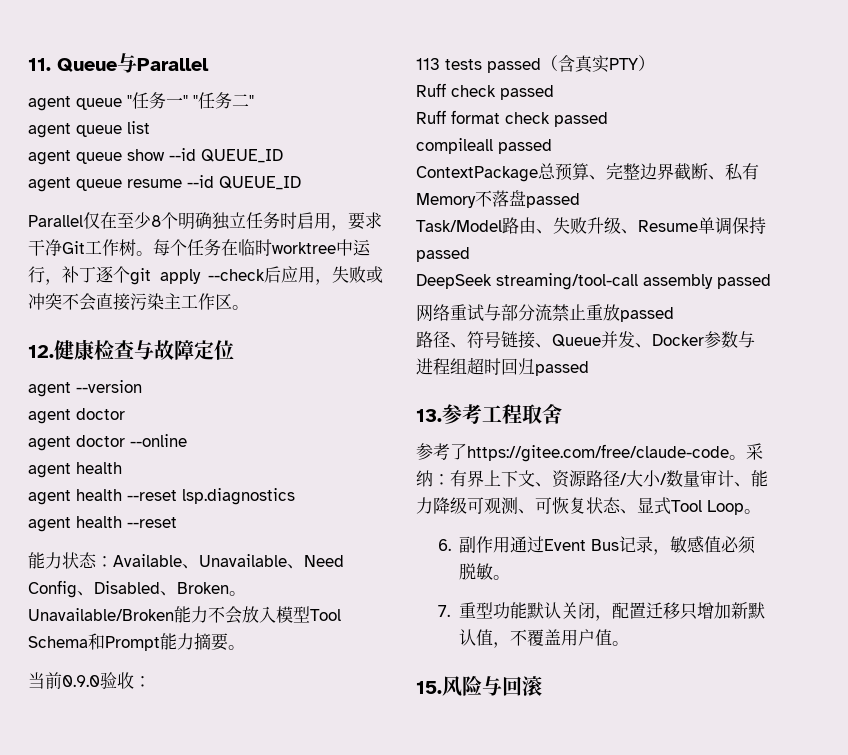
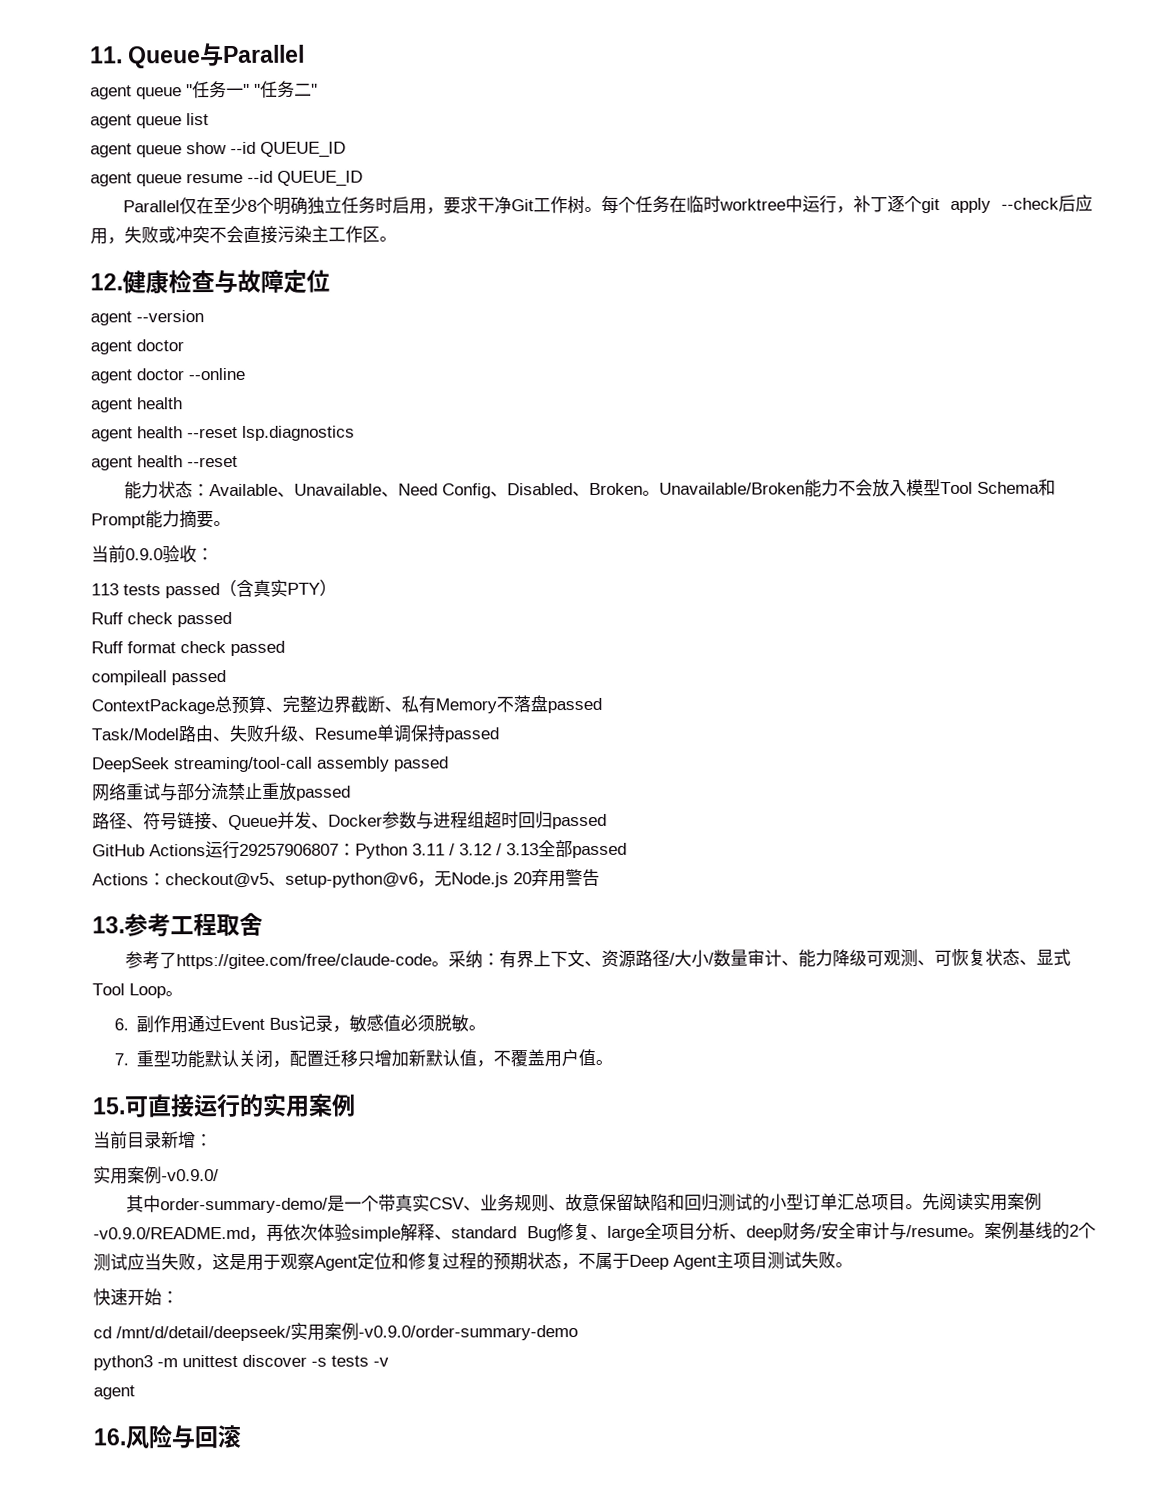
(589, 368) none -> [92,840,627,860] [92,868,600,889] // GitHub Actions运行29257906807：Python 3.11 / 3.12 / 3.13全部passed // Actions：checkout@v5、setup-python@v6，无Node.js 20弃用警告
(442, 687) none -> [124,1092,356,1118] [93,1131,213,1150] [93,1166,219,1185] [125,1192,1042,1214] [93,1221,1096,1242] [93,1251,853,1272] [93,1288,179,1306] [93,1322,578,1342] [93,1354,389,1371] [93,1385,135,1400] [93,1428,126,1446] 可直接运行的实用案例 // 当前目录新增： // 实用案例-v0.9.0/ // 其中order-summary-demo/是一个带真实CSV、业务规则、故意保留缺陷和回归测试的小型订单汇总项目。先阅读实用案例-v0.9.0/README.md，再依次体验simple解释、standard Bug修复、large全项目分析、deep财务/安全审计与/resume。案例基线的2个测试应当失败，这是用于观察Agent定位和修复过程的预期状态，不属于Deep Agent主项目测试失败。 // 快速开始： // cd /mnt/d/detail/deepseek/实用案例-v0.9.0/order-summary-demo // python3 -m unittest discover -s tests -v // agent // 16.

